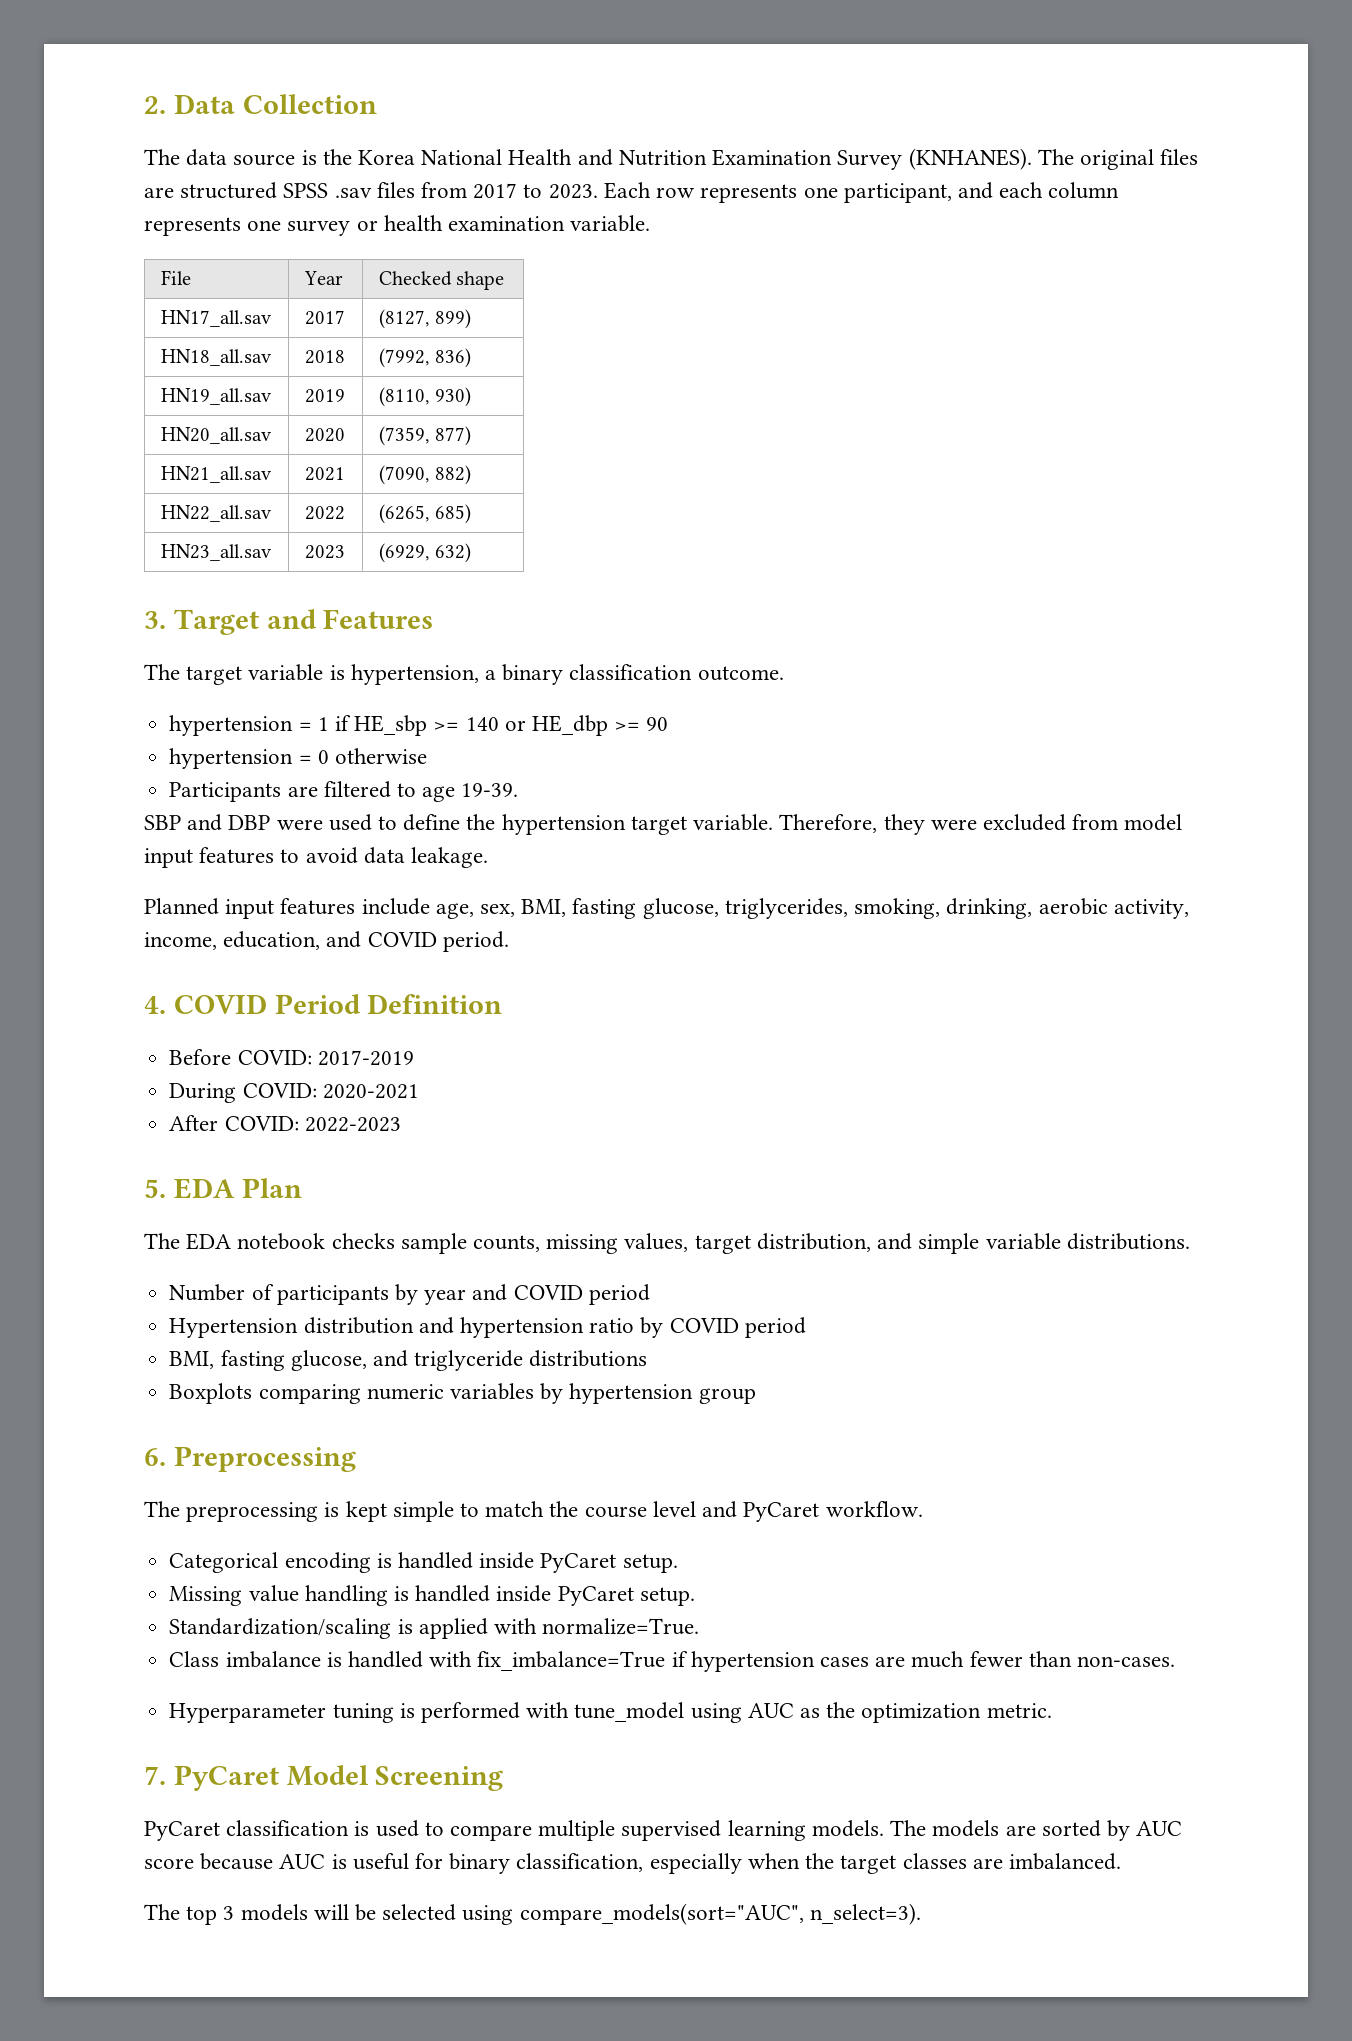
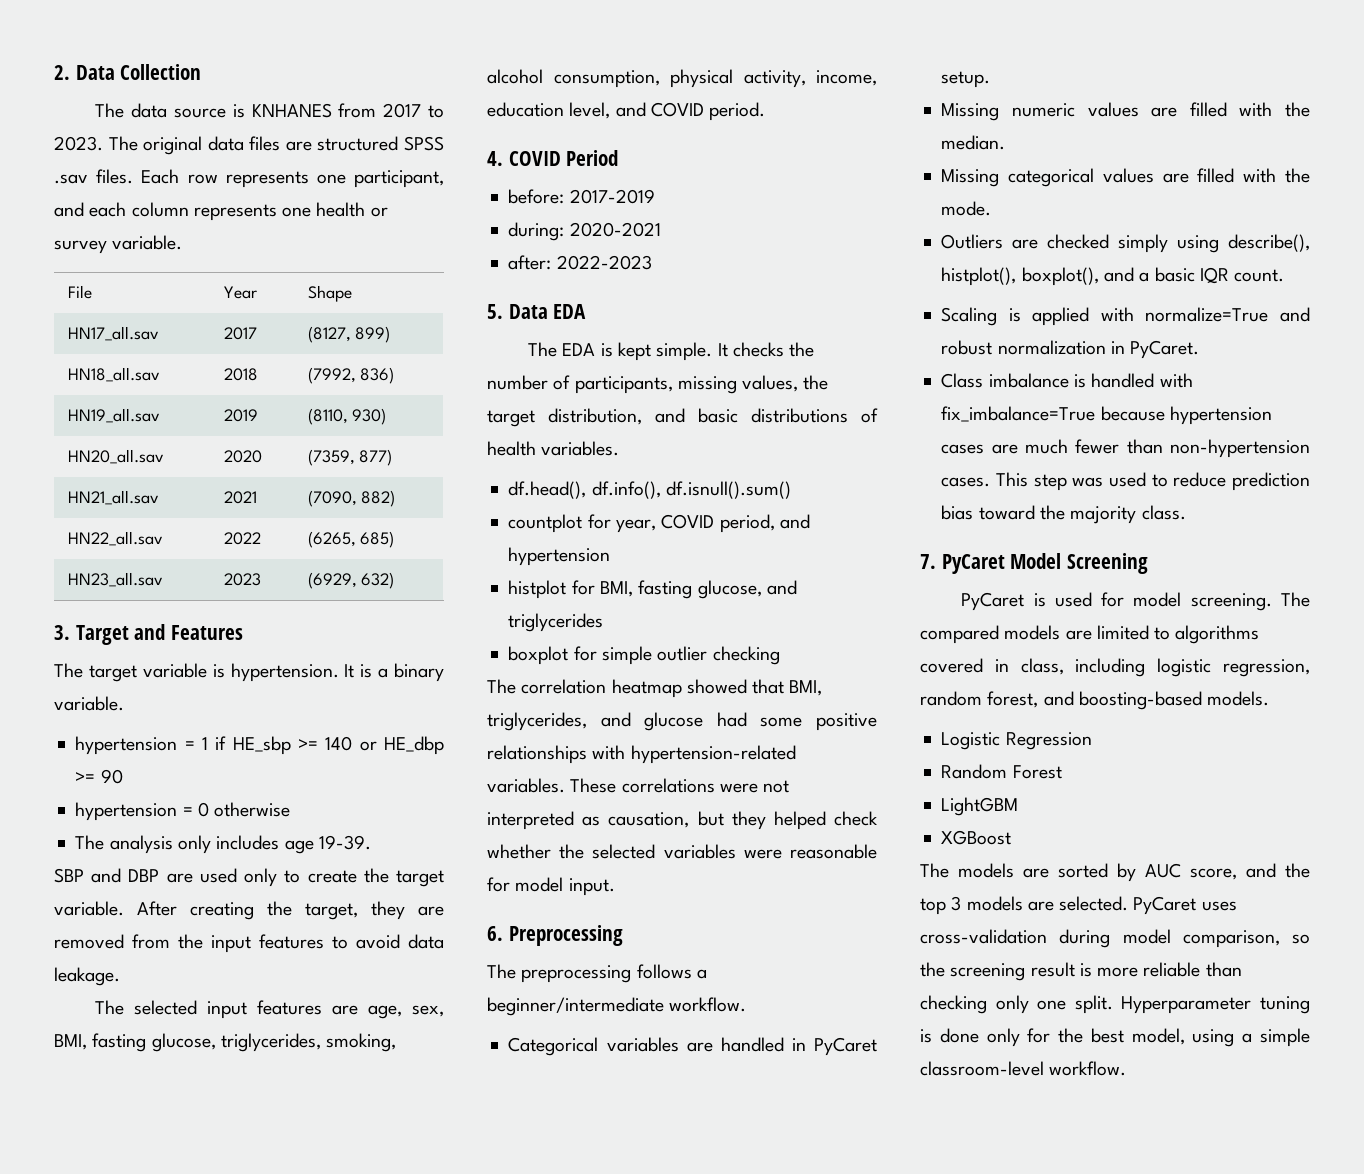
[322,148,1032,170] the Korea National Health and Nutrition Examination Survey (KNHANES). -> [251,103,445,118] [54,136,103,151] KNHANES from 2017 to 2023.
(1154, 159) none -> [207,136,244,151] data
[376,182,598,199] files from 2017 to 2023. -> [96,169,134,184] files.
[287,215,566,236] survey or health examination -> [316,202,388,217] [54,240,107,254] health or survey
[378,271,505,290] Checked shape -> [307,285,352,302] Shape
[350,664,784,685] hypertension, a binary classification outcome. -> [230,663,444,682] [54,696,124,711] hypertension. It is a binary variable.
[169,781,416,802] Participants are filtered to -> [75,835,280,854] The analysis only includes
[276,814,1183,835] were used to define the hypertension target variable. Therefore, they were excluded from model -> [166,868,445,887] [54,901,444,920] [54,934,203,949] are used only to create the target variable. After creating the target, they are removed from the
[144,898,430,919] Planned input features include -> [95,1000,359,1019] The selected input features are
[946,898,1189,919] [144,931,321,950] drinking, aerobic activity, income, education, -> [487,69,877,88] [487,102,611,119] alcohol consumption, physical activity, income, education level,
[367,994,503,1014] [169,1049,312,1065] Definition // Before COVID: -> [508,189,565,204] // before:
[169,1083,317,1103] During COVID: -> [508,222,565,241] during:
[169,1115,299,1131] After COVID: -> [508,255,552,270] after:
[173,1178,302,1199] EDA Plan -> [508,304,587,319] Data EDA
[237,1233,541,1254] notebook checks sample counts, -> [600,342,815,361] [487,375,673,394] is kept simple. It checks the number of participants,
(689, 1242) none -> [803,375,829,390] the
[918,1233,1190,1254] [169,1284,650,1305] [169,1317,806,1338] [169,1350,648,1371] [169,1383,756,1404] [144,1446,356,1472] [144,1501,923,1522] [169,1552,678,1573] [169,1585,695,1606] [169,1618,700,1639] simple variable distributions. // Number of participants by year and COVID period // Hypertension distribution and hypertension ratio by COVID period // BMI, fasting glucose, and triglyceride distributions // Boxplots comparing numeric variables by hypertension group // 6. Preprocessing // The preprocessing is kept simple to match the course level and PyCaret workflow. // Categorical encoding is handled inside PyCaret setup. // Missing value handling is handled inside PyCaret setup. // Standardization/scaling is applied with normalize=True. -> [698,408,878,423] [487,441,620,456] [508,481,791,499] [508,514,810,533] [508,547,611,566] [508,580,797,599] [508,613,604,632] [508,646,780,665] [487,679,823,698] [487,712,877,731] [487,745,796,764] [487,778,790,793] [487,811,878,830] [487,844,877,859] [487,877,615,896] [487,925,623,946] [487,964,707,983] [487,997,747,1016] [508,1037,877,1056] [941,71,991,88] [941,102,1310,121] [941,135,1006,150] [941,168,1310,187] [941,201,992,216] [941,234,1310,253] [941,267,1285,286] [941,307,1310,326] [941,340,1200,359] basic distributions of health variables. // df.head(), df.info(), df.isnull().sum() // countplot for year, COVID period, and hypertension // histplot for BMI, fasting glucose, and triglycerides // boxplot for simple outlier checking // The correlation heatmap showed that BMI, triglycerides, and glucose had some positive relationships with hypertension-related variables. These correlations were not interpreted as causation, but they helped check whether the selected variables were reasonable for model input. // 6. Preprocessing // The preprocessing follows a beginner/intermediate workflow. // Categorical variables are handled in PyCaret setup. // Missing numeric values are filled with the median. // Missing categorical values are filled with the mode. // Outliers are checked simply using describe(), histplot(), boxplot(), and a basic IQR count. // Scaling is applied with normalize=True and robust normalization in PyCaret.
[671,1651,688,1667] if -> [1100,406,1165,421] because
[1077,1656,1176,1667] [169,1702,1052,1723] non-cases. // Hyperparameter tuning is performed with tune_model using AUC as the optimization metric. -> [1170,439,1310,458] [941,472,1310,491] [941,505,1186,524] non-hypertension cases. This step was used to reduce prediction bias toward the majority class.
[226,1820,350,1836] classification -> (1025, 601) none
[424,1820,884,1841] to compare multiple supervised learning models. -> [1101,592,1310,611] [920,625,1260,644] [920,658,1310,677] [920,691,1270,710] [941,732,1092,750] [941,764,1062,779] [941,797,1019,816] [941,830,1012,845] for model screening. The compared models are limited to algorithms covered in class, including logistic regression, random forest, and boosting-based models. // Logistic Regression // Random Forest // LightGBM // XGBoost //
[144,1853,1121,1874] [144,1903,921,1925] score because AUC is useful for binary classification, especially when the target classes are imbalanced. // The top 3 models will be selected using compare_models(sort="AUC", n_select=3). -> [1190,863,1310,880] [920,896,1237,915] [920,929,1310,948] [920,962,1242,981] [920,995,1310,1014] [920,1028,1310,1047] [920,1061,1127,1076] score, and the top 3 models are selected. PyCaret uses cross-validation during model comparison, so the screening result is more reliable than checking only one split. Hyperparameter tuning is done only for the best model, using a simple classroom-level workflow.

